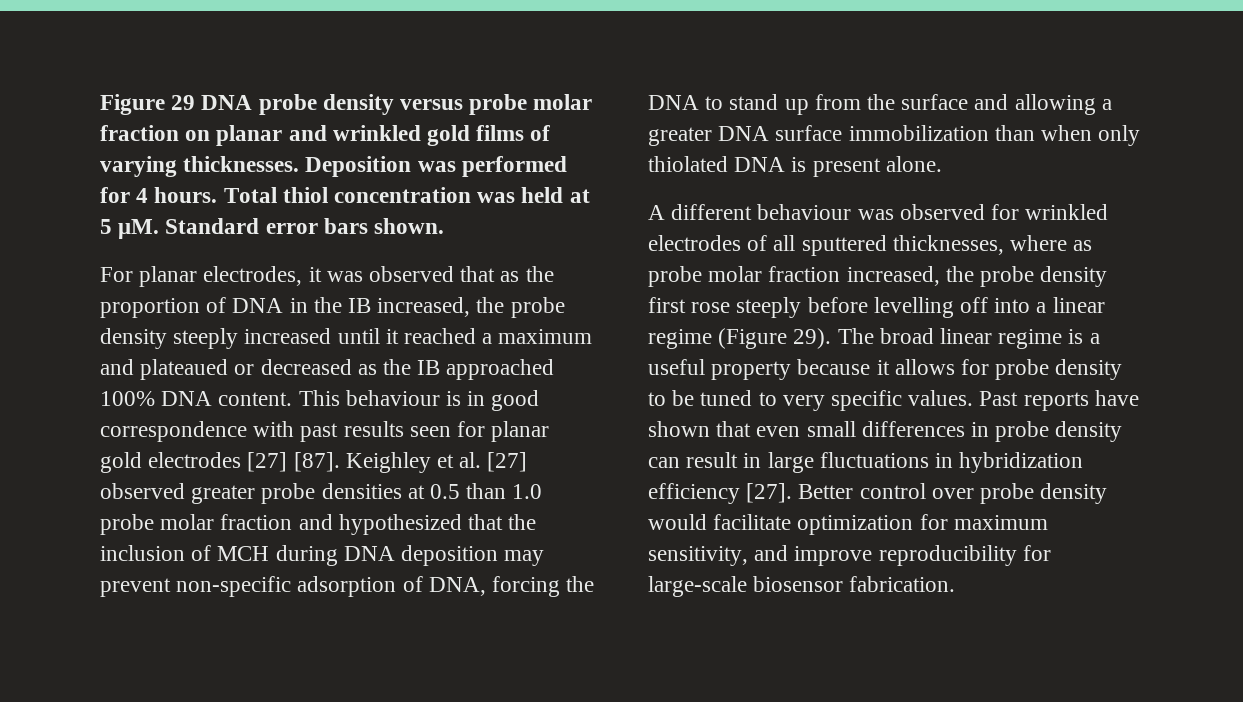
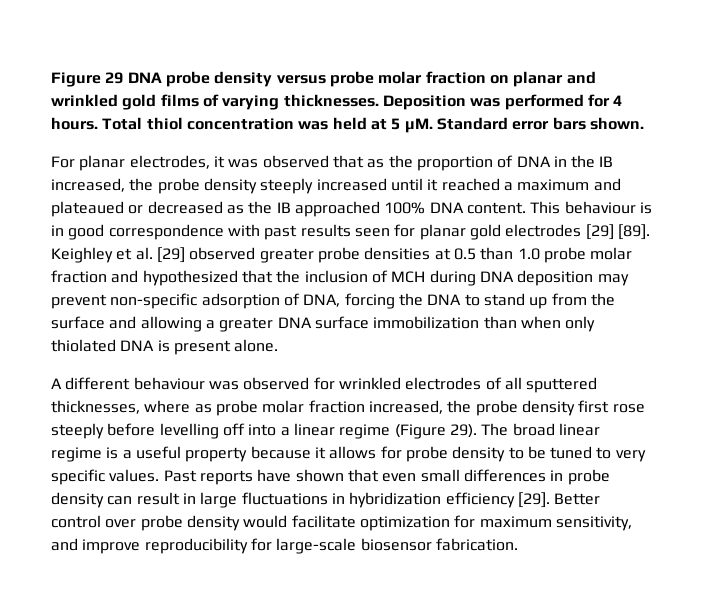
[247,452,340,472] [27] [87]. -> [585,224,650,240] [29] [89].
[487,452,528,472] [27] -> [156,247,185,263] [29]
[746,483,793,503] [27]. -> [517,492,550,508] [29].

